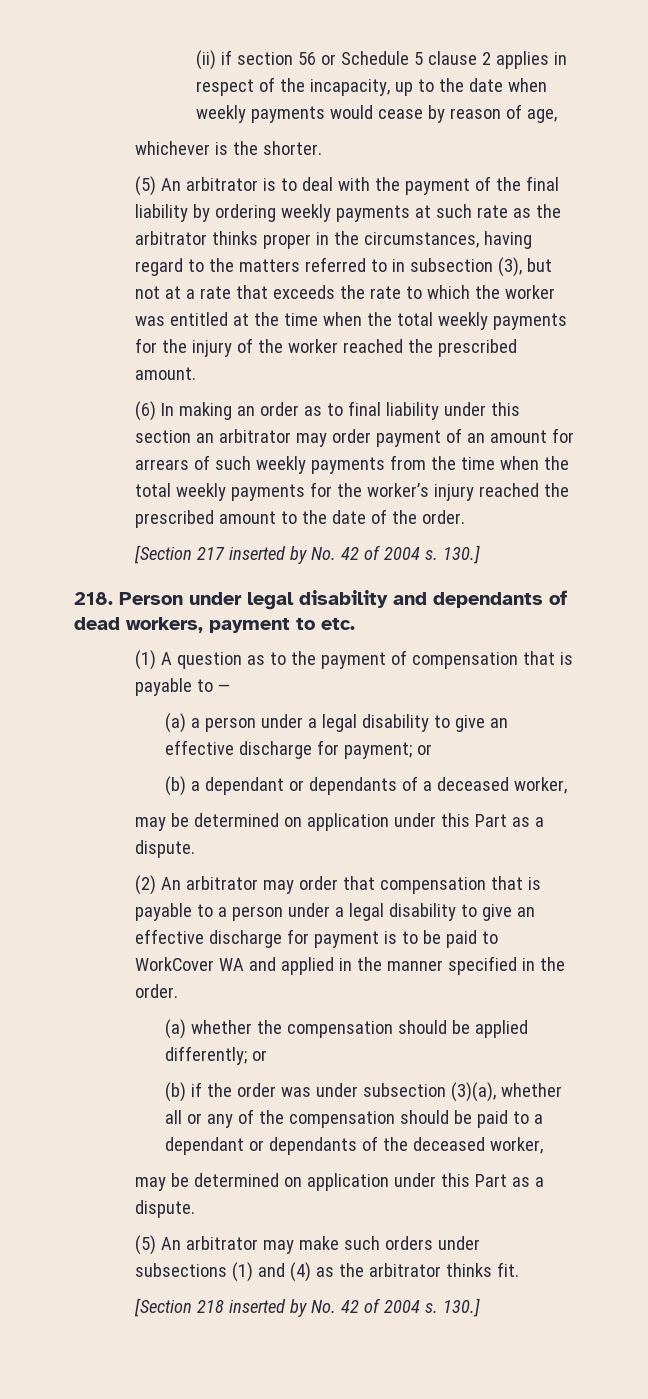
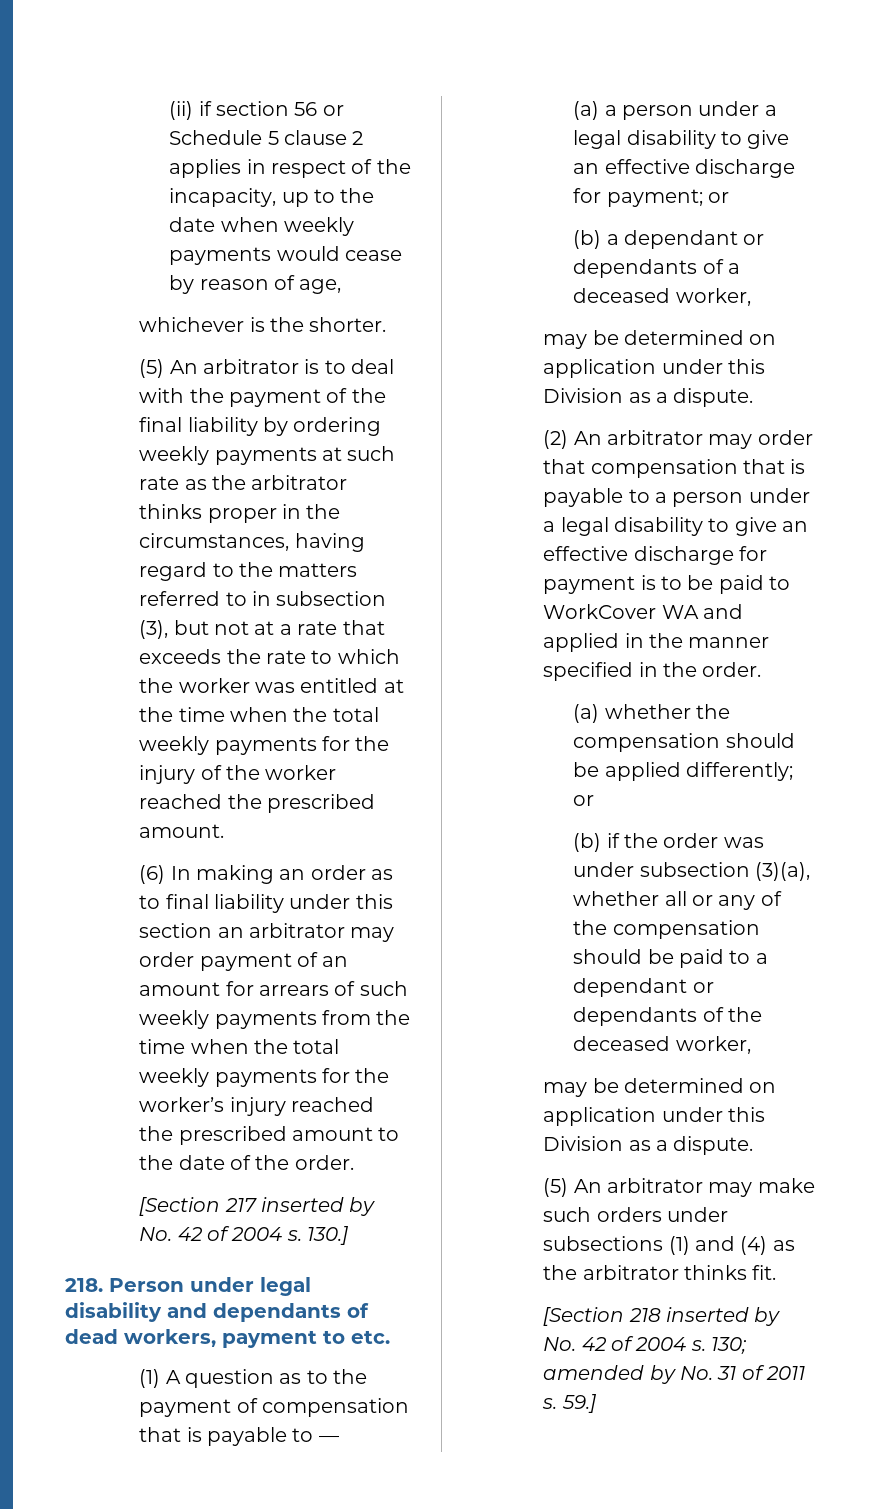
[474,814,507,827] Part -> [543,388,624,403] Division
[474,1174,507,1187] Part -> [543,1136,624,1151] Division
[442,1298,480,1317] 130.] -> [711,1337,748,1354] [543,1365,806,1384] [542,1394,597,1413] 130; amended by No. 31 of 2011 s. 59.]

